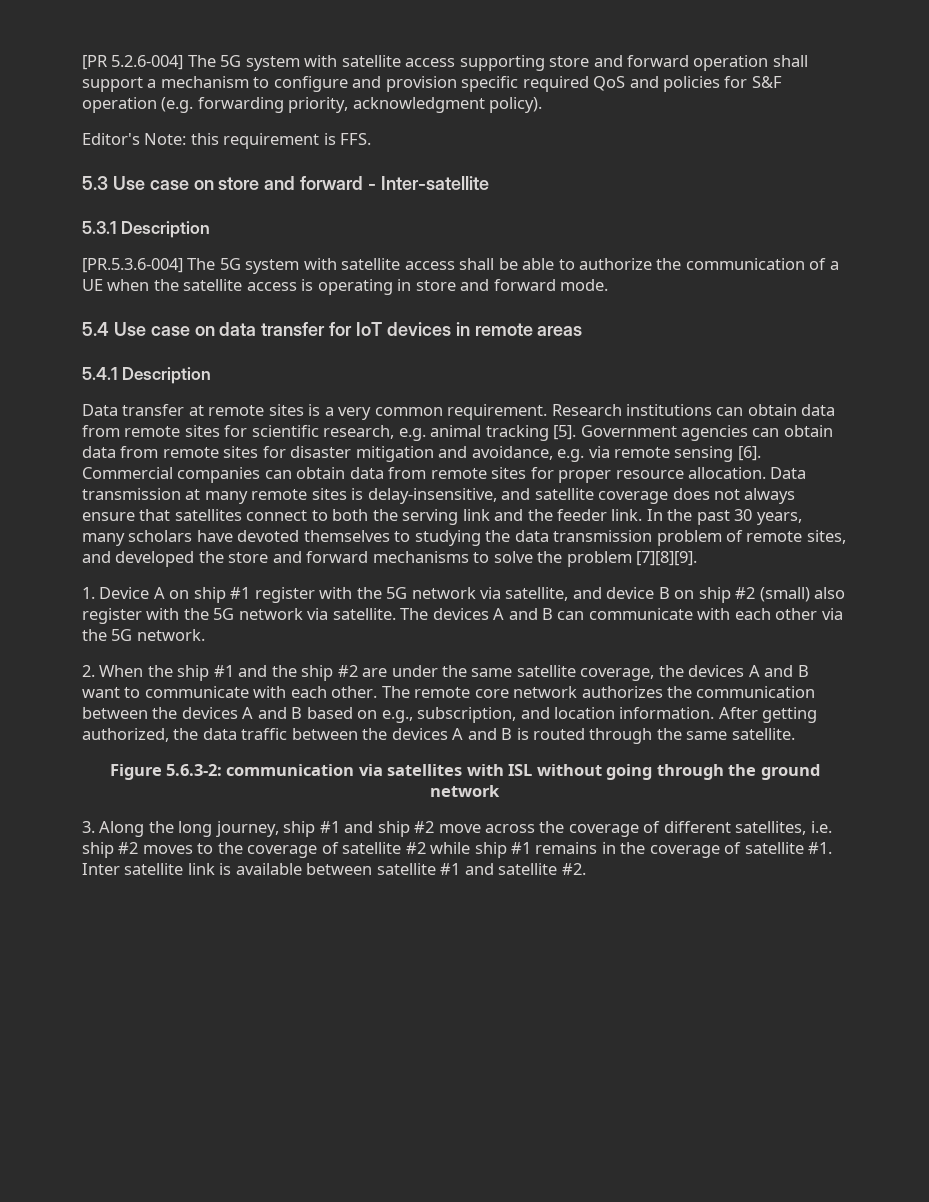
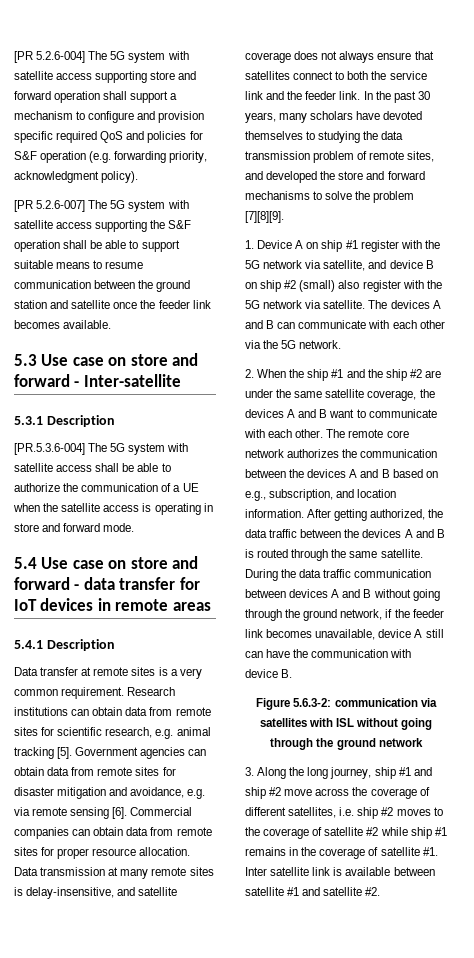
[82,133,372,149] Editor's Note: this requirement is FFS. -> [14,200,189,212] [14,220,192,232] [14,240,180,252] [14,260,144,269] [14,280,191,292] [14,300,211,309] [14,320,112,329] [PR 5.2.6-007] The 5G system with satellite access supporting the S&F operation shall be able to support suitable means to resume communication between the ground station and satellite once the feeder link becomes available.
(215, 331) none -> [130,556,199,569] [14,577,80,590] store and forward -
[402,509,459,525] serving -> [389,71,427,80] service
(795, 734) none -> [245,569,432,581] [245,589,440,601] [245,609,444,621] [245,629,444,640] [245,649,412,658] [245,669,293,678] During the data traffic communication between devices A and B without going through the ground network, if the feeder link becomes unavailable, device A still can have the communication with device B.

